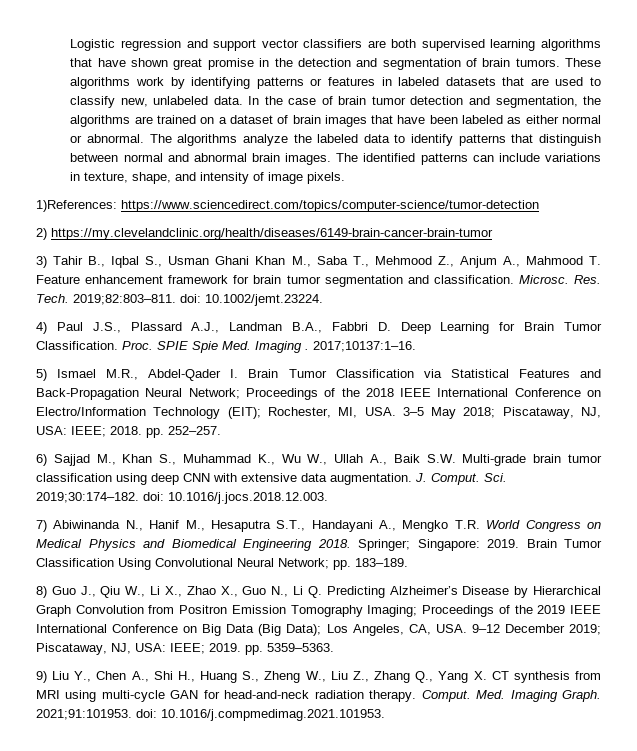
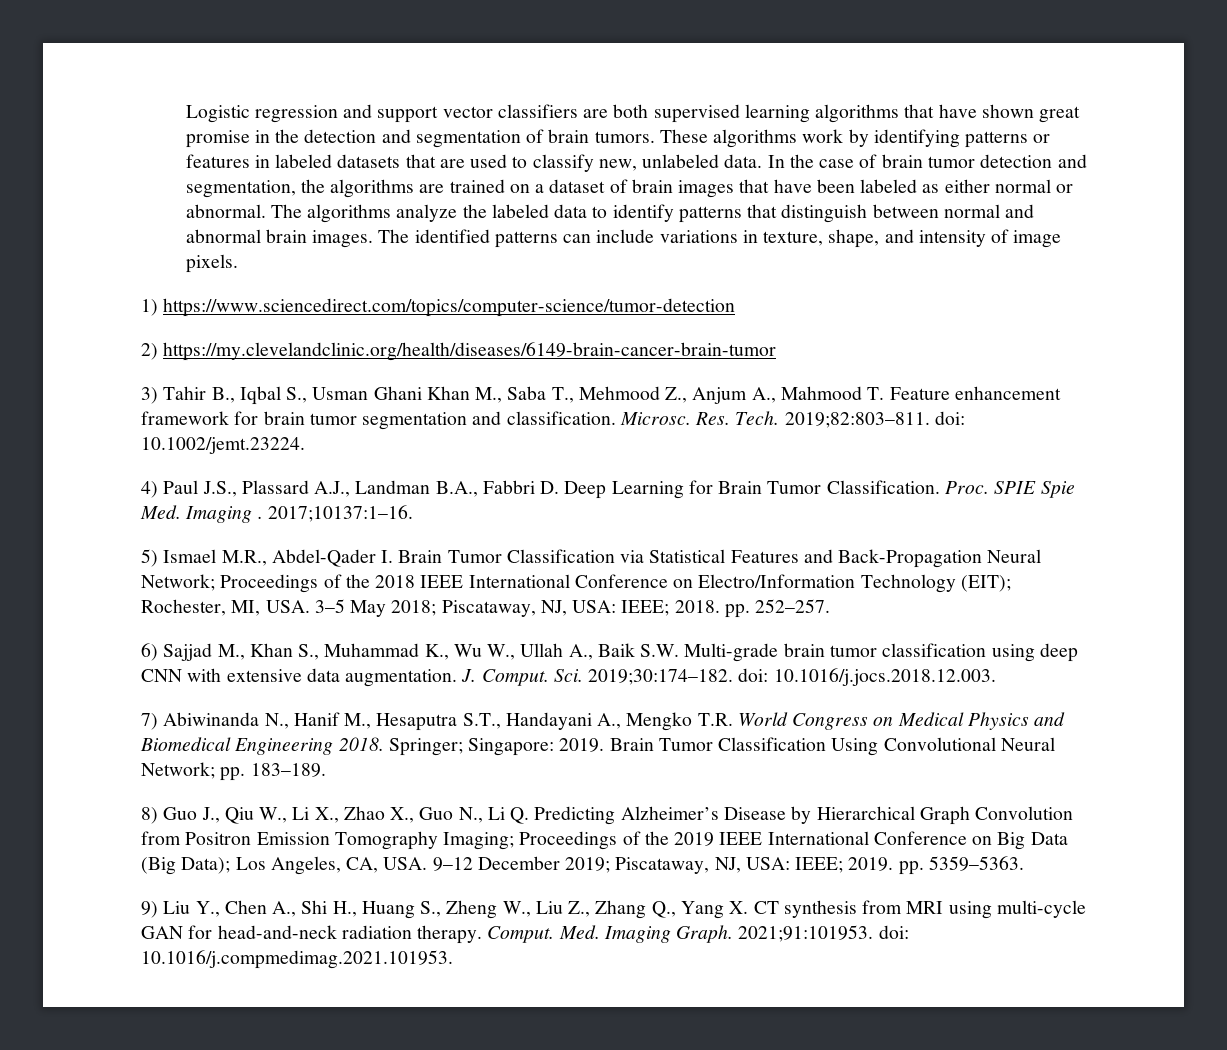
[36,200,117,212] 1)References: -> [141,299,158,316] 1)

